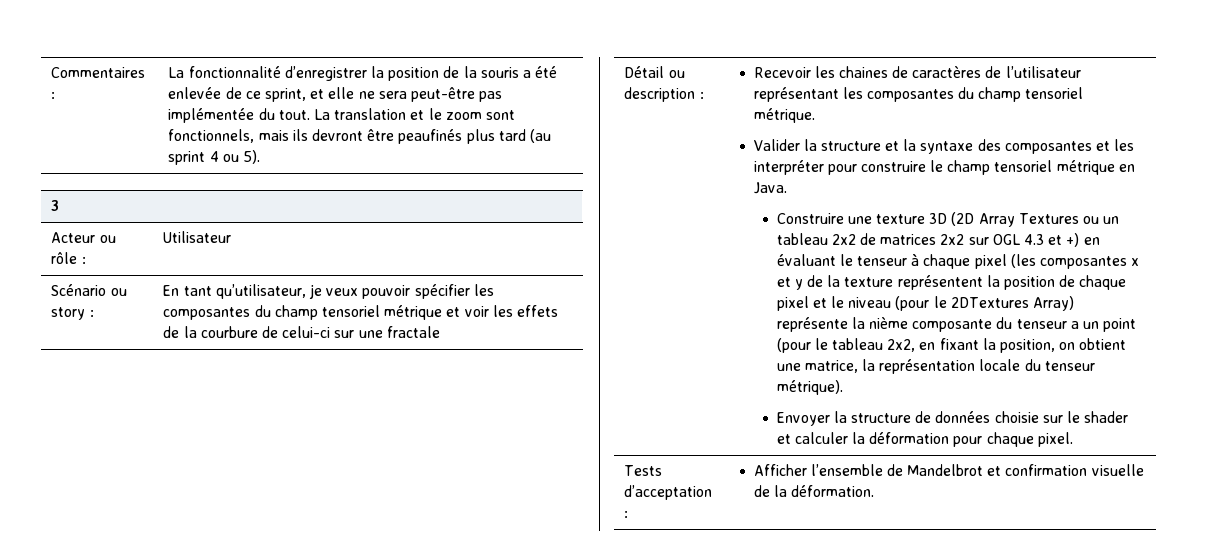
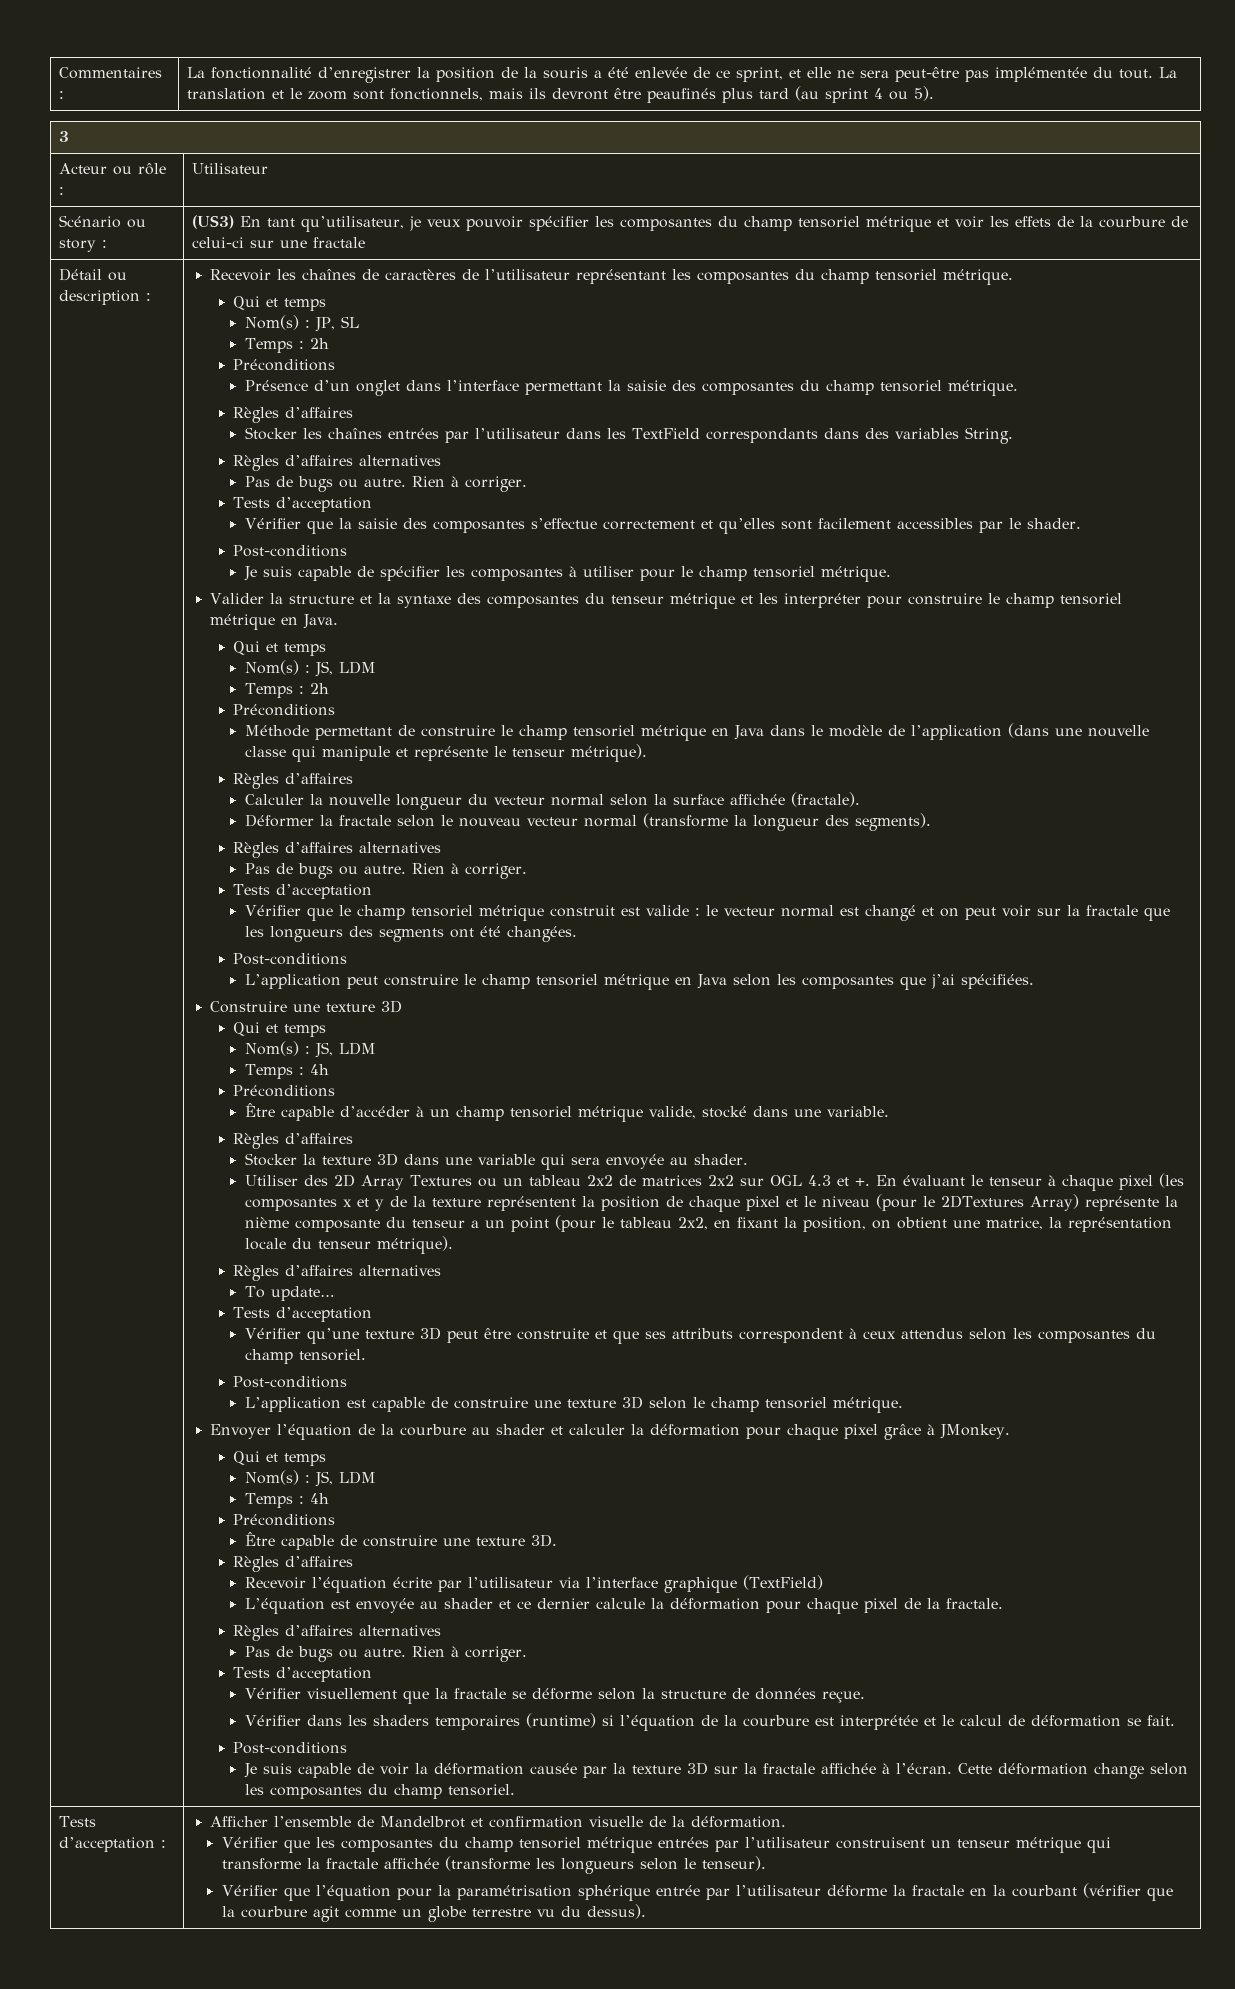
(94, 313) none -> [192,215,235,229] (US3)
[838,66,888,78] chaines -> [302,269,357,280] chaînes
(815, 115) none -> [233,296,327,311] [244,315,359,332] [244,338,329,353] [233,359,336,371] [244,380,1018,396] [233,407,354,423] [244,427,1013,444] [233,455,442,471] [244,476,527,492] [233,497,373,512] [244,518,1081,534] [233,545,348,557] [243,566,891,582] // Qui et temps // Nom(s) : JP, SL // Temps : 2h // Préconditions // Présence d’un onglet dans l’interface permettant la saisie des composantes du champ tensoriel métrique. // Règles d’affaires // Stocker les chaînes entrées par l’utilisateur dans les TextField correspondants dans des variables String. // Règles d’affaires alternatives // Pas de bugs ou autre. Rien à corriger. // Tests d’acceptation // Vérifier que la saisie des composantes s’effectue correctement et qu’elles sont facilement accessibles par le shader. // Post-conditions // Je suis capable de spécifier les composantes à utiliser pour le champ tensoriel métrique.
(1092, 147) none -> [585,593,736,609] du tenseur métrique
[776,212,975,226] Construire une texture 3D (2D -> [233,641,327,656] [244,660,376,677] [244,683,329,698] [233,704,336,716] [244,723,1149,741] [244,744,647,762] [233,773,354,789] [244,792,860,810] [244,813,931,831] [233,842,442,858] [244,863,527,879] [233,884,373,899] [244,905,1170,921] [244,926,577,942] [233,953,348,965] [244,974,1034,990] [210,1000,403,1013] [233,1022,327,1037] [244,1041,376,1058] [244,1064,329,1079] [233,1085,336,1097] [244,1103,889,1122] [233,1133,354,1149] [244,1153,748,1170] [244,1174,355,1187] Qui et temps // Nom(s) : JS, LDM // Temps : 2h // Préconditions // Méthode permettant de construire le champ tensoriel métrique en Java dans le modèle de l’application (dans une nouvelle classe qui manipule et représente le tenseur métrique). // Règles d’affaires // Calculer la nouvelle longueur du vecteur normal selon la surface affichée (fractale). // Déformer la fractale selon le nouveau vecteur normal (transforme la longueur des segments). // Règles d’affaires alternatives // Pas de bugs ou autre. Rien à corriger. // Tests d’acceptation // Vérifier que le champ tensoriel métrique construit est valide : le vecteur normal est changé et on peut voir sur la fractale que les longueurs des segments ont été changées. // Post-conditions // L’application peut construire le champ tensoriel métrique en Java selon les composantes que j’ai spécifiées. // Construire une texture 3D // Qui et temps // Nom(s) : JS, LDM // Temps : 4h // Préconditions // Être capable d’accéder à un champ tensoriel métrique valide, stocké dans une variable. // Règles d’affaires // Stocker la texture 3D dans une variable qui sera envoyée au shader. // Utiliser des 2D
[1066,233,1100,247] +) en -> [854,1175,897,1186] +. En
[776,411,1081,426] Envoyer la structure de données choisie sur le -> [233,1265,442,1281] [244,1286,334,1301] [233,1307,373,1322] [244,1327,1156,1344] [244,1349,366,1364] [233,1376,348,1388] [244,1396,903,1413] [210,1424,491,1440] Règles d’affaires alternatives // To update… // Tests d’acceptation // Vérifier qu’une texture 3D peut être construite et que ses attributs correspondent à ceux attendus selon les composantes du champ tensoriel. // Post-conditions // L’application est capable de construire une texture 3D selon le champ tensoriel métrique. // Envoyer l’équation de la courbure au
[1037,432,1073,447] pixel. -> [844,1424,1011,1440] [233,1451,327,1466] [244,1470,376,1487] [244,1493,329,1508] [233,1514,336,1526] [244,1532,557,1550] [233,1556,354,1572] [244,1575,823,1593] [244,1598,1003,1614] [233,1625,442,1641] [244,1646,527,1662] [233,1667,373,1682] [244,1688,865,1704] [244,1713,1175,1731] [233,1742,348,1754] [243,1762,1188,1779] [244,1784,515,1799] pixel grâce à JMonkey. // Qui et temps // Nom(s) : JS, LDM // Temps : 4h // Préconditions // Être capable de construire une texture 3D. // Règles d’affaires // Recevoir l’équation écrite par l’utilisateur via l’interface graphique (TextField) // L’équation est envoyée au shader et ce dernier calcule la déformation pour chaque pixel de la fractale. // Règles d’affaires alternatives // Pas de bugs ou autre. Rien à corriger. // Tests d’acceptation // Vérifier visuellement que la fractale se déforme selon la structure de données reçue. // Vérifier dans les shaders temporaires (runtime) si l’équation de la courbure est interprétée et le calcul de déformation se fait. // Post-conditions // Je suis capable de voir la déformation causée par la texture 3D sur la fractale affichée à l’écran. Cette déformation change selon les composantes du champ tensoriel.
(874, 491) none -> [221,1837,1111,1853] [221,1856,766,1874] [221,1883,1173,1901] [221,1904,646,1922] // Vérifier que les composantes du champ tensoriel métrique entrées par l’utilisateur construisent un tenseur métrique qui transforme la fractale affichée (transforme les longueurs selon le tenseur). // Vérifier que l’équation pour la paramétrisation sphérique entrée par l’utilisateur déforme la fractale en la courbant (vérifier que la courbure agit comme un globe terrestre vu du dessus).

